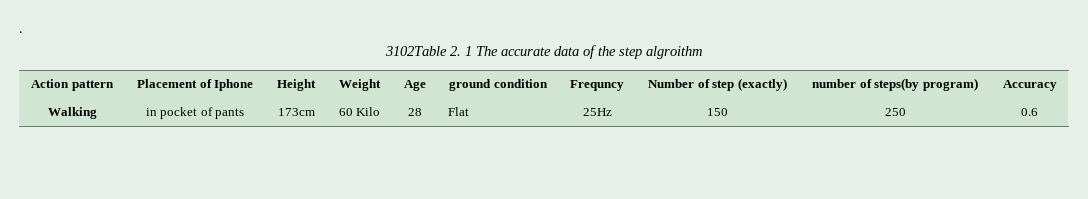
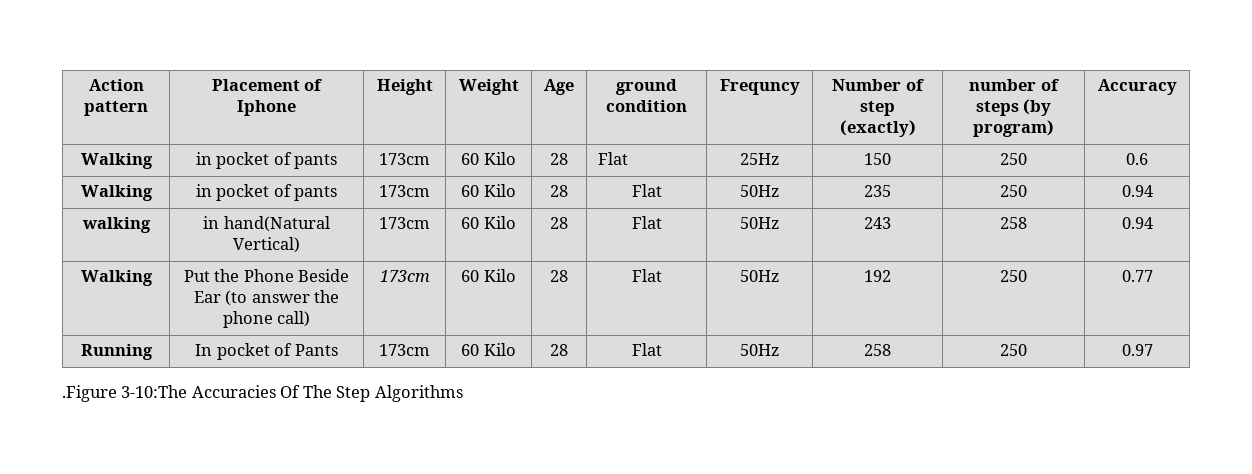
[19,31,23,33] [385,45,702,59] . // 3102Table 2. 1 The accurate data of the step algroithm // -> (88, 85) none
[874,78,920,91] steps(by -> [975,99,1052,116] steps (by
(1038, 112) none -> [80,185,153,201] [195,184,338,201] [379,185,430,197] [461,184,516,197] [550,185,568,197] [631,184,662,197] [740,185,779,197] [864,185,891,197] [1000,185,1027,197] [1121,185,1153,197] [81,217,151,233] [203,216,330,232] [232,237,300,253] [379,217,430,229] [461,216,516,229] [550,217,568,229] [631,216,662,229] [740,217,779,229] [864,217,891,229] [1000,217,1027,229] [1121,217,1153,229] [80,270,153,286] [183,269,350,282] [193,290,340,306] [222,311,311,328] [379,270,430,282] [461,269,516,282] [550,270,568,282] [631,269,662,282] [740,270,779,282] [864,270,891,282] [1000,270,1027,282] [1121,270,1153,282] [80,344,153,360] [195,343,338,360] [379,344,430,356] [461,343,516,356] [550,344,568,356] [631,343,662,356] [740,344,779,356] [864,344,891,356] [1000,344,1027,356] [1121,344,1153,356] [62,385,463,402] // Walking | in pocket of pants | 173cm | 60 Kilo | 28 | Flat | 50Hz | 235 | 250 | 0.94 // walking | in hand(Natural Vertical) | 173cm | 60 Kilo | 28 | Flat | 50Hz | 243 | 258 | 0.94 // Walking | Put the Phone Beside Ear (to answer the phone call) | 173cm | 60 Kilo | 28 | Flat | 50Hz | 192 | 250 | 0.77 // Running | In pocket of Pants | 173cm | 60 Kilo | 28 | Flat | 50Hz | 258 | 250 | 0.97 // .Figure 3-10:The Accuracies Of The Step Algorithms

